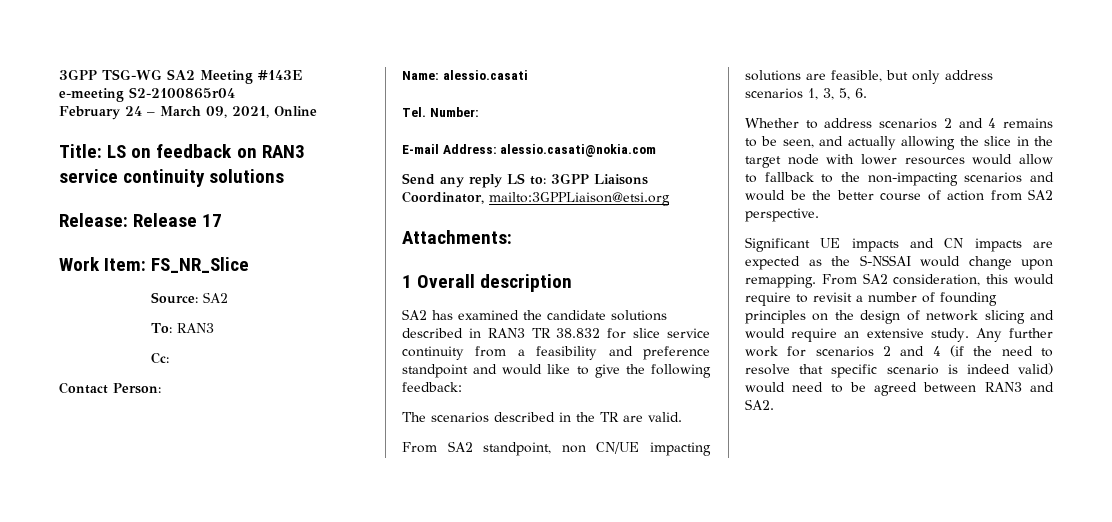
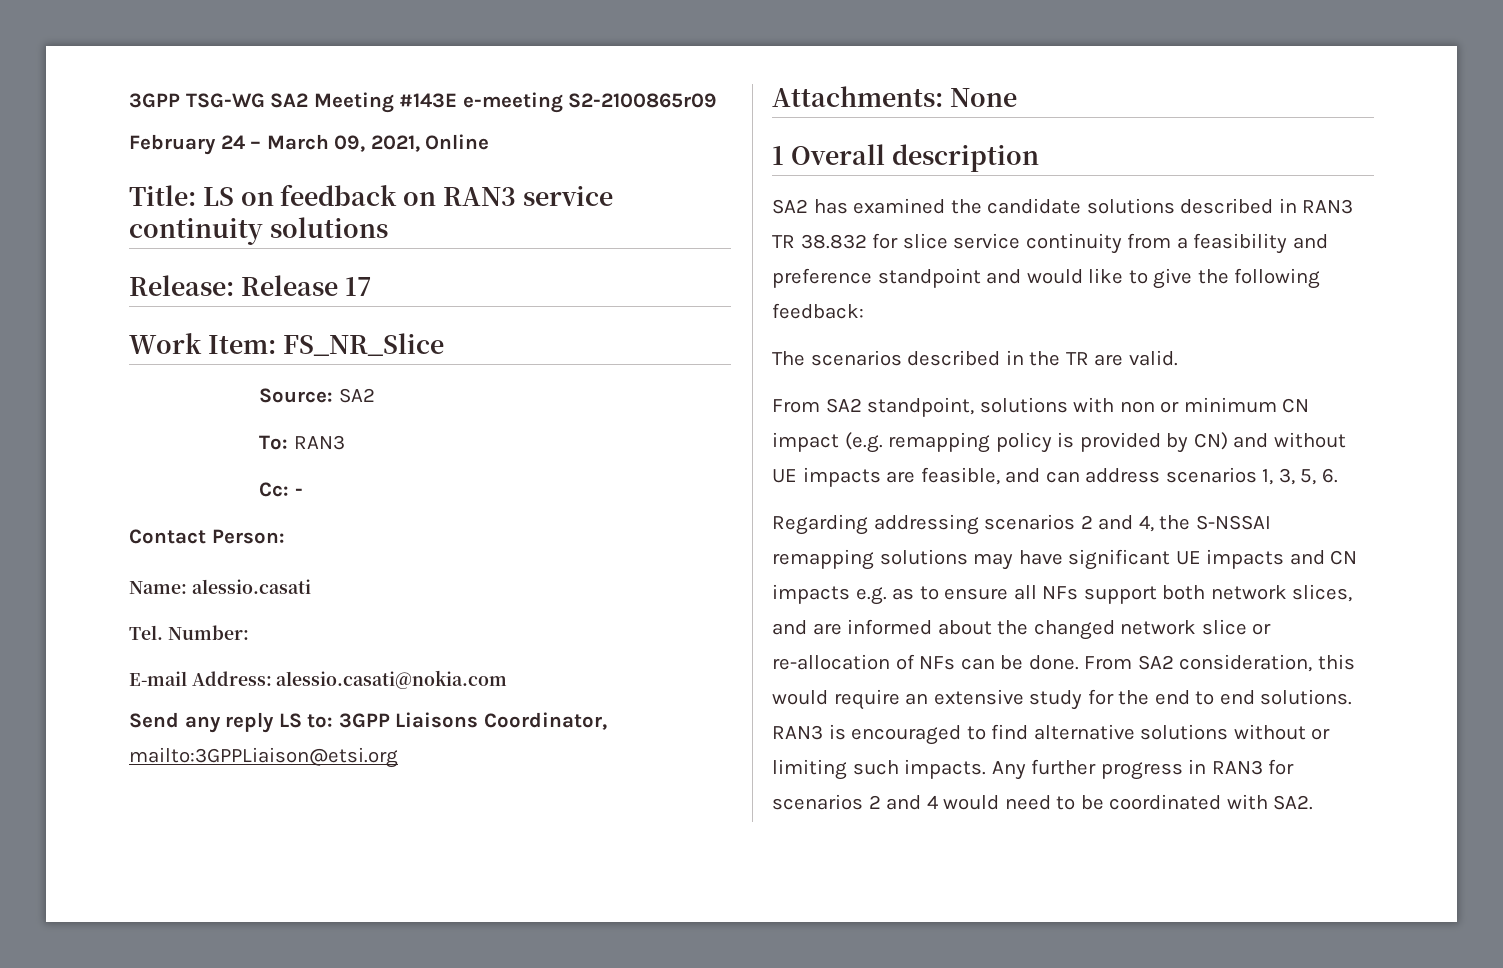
[129,87,235,99] S2-2100865r04 -> [568,93,718,108] S2-2100865r09
(170, 358) none -> [294,488,303,496] -
[402,230,512,244] Attachments: -> [772,86,1017,107] Attachments: None
[561,442,711,456] [745,70,940,84] non CN/UE impacting solutions are feasible, but only -> [979,397,1310,413] [772,432,1346,453] [772,467,1080,487] solutions with non or minimum CN impact (e.g. remapping policy is provided by CN) and without UE impacts are feasible, and can
[745,118,1053,129] [745,136,1053,150] [745,154,1053,168] [745,172,1054,186] [745,189,1053,201] [745,208,819,222] [745,237,810,252] Whether to address scenarios 2 and 4 remains to be seen, and actually allowing the slice in the target node with lower resources would allow to fallback to the non-impacting scenarios and would be the better course of action from SA2 perspective. // Significant -> [772,514,1271,535] [772,549,1171,570] Regarding addressing scenarios 2 and 4, the S-NSSAI remapping solutions may have significant
[1033,241,1053,248] [745,255,1053,270] [745,274,816,288] are expected as the S-NSSAI would change upon remapping. -> [855,584,1353,605] [772,619,1272,640] [772,654,1079,670] e.g. as to ensure all NFs support both network slices, and are informed about the changed network slice or re-allocation of NFs can be done.
[796,292,997,306] [745,310,1054,324] [745,328,1053,342] [745,346,778,357] to revisit a number of founding principles on the design of network slicing and would require an extensive study. Any further work -> [905,689,1353,710] [772,724,1331,745] [772,759,1263,780] an extensive study for the end to end solutions. RAN3 is encouraged to find alternative solutions without or limiting such impacts. Any further progress in RAN3
[950,345,1053,357] [745,363,1053,378] [745,382,1054,396] (if the need to resolve that specific scenario is indeed valid) would need to be agreed between RAN3 and -> [943,794,1268,810] would need to be coordinated with

